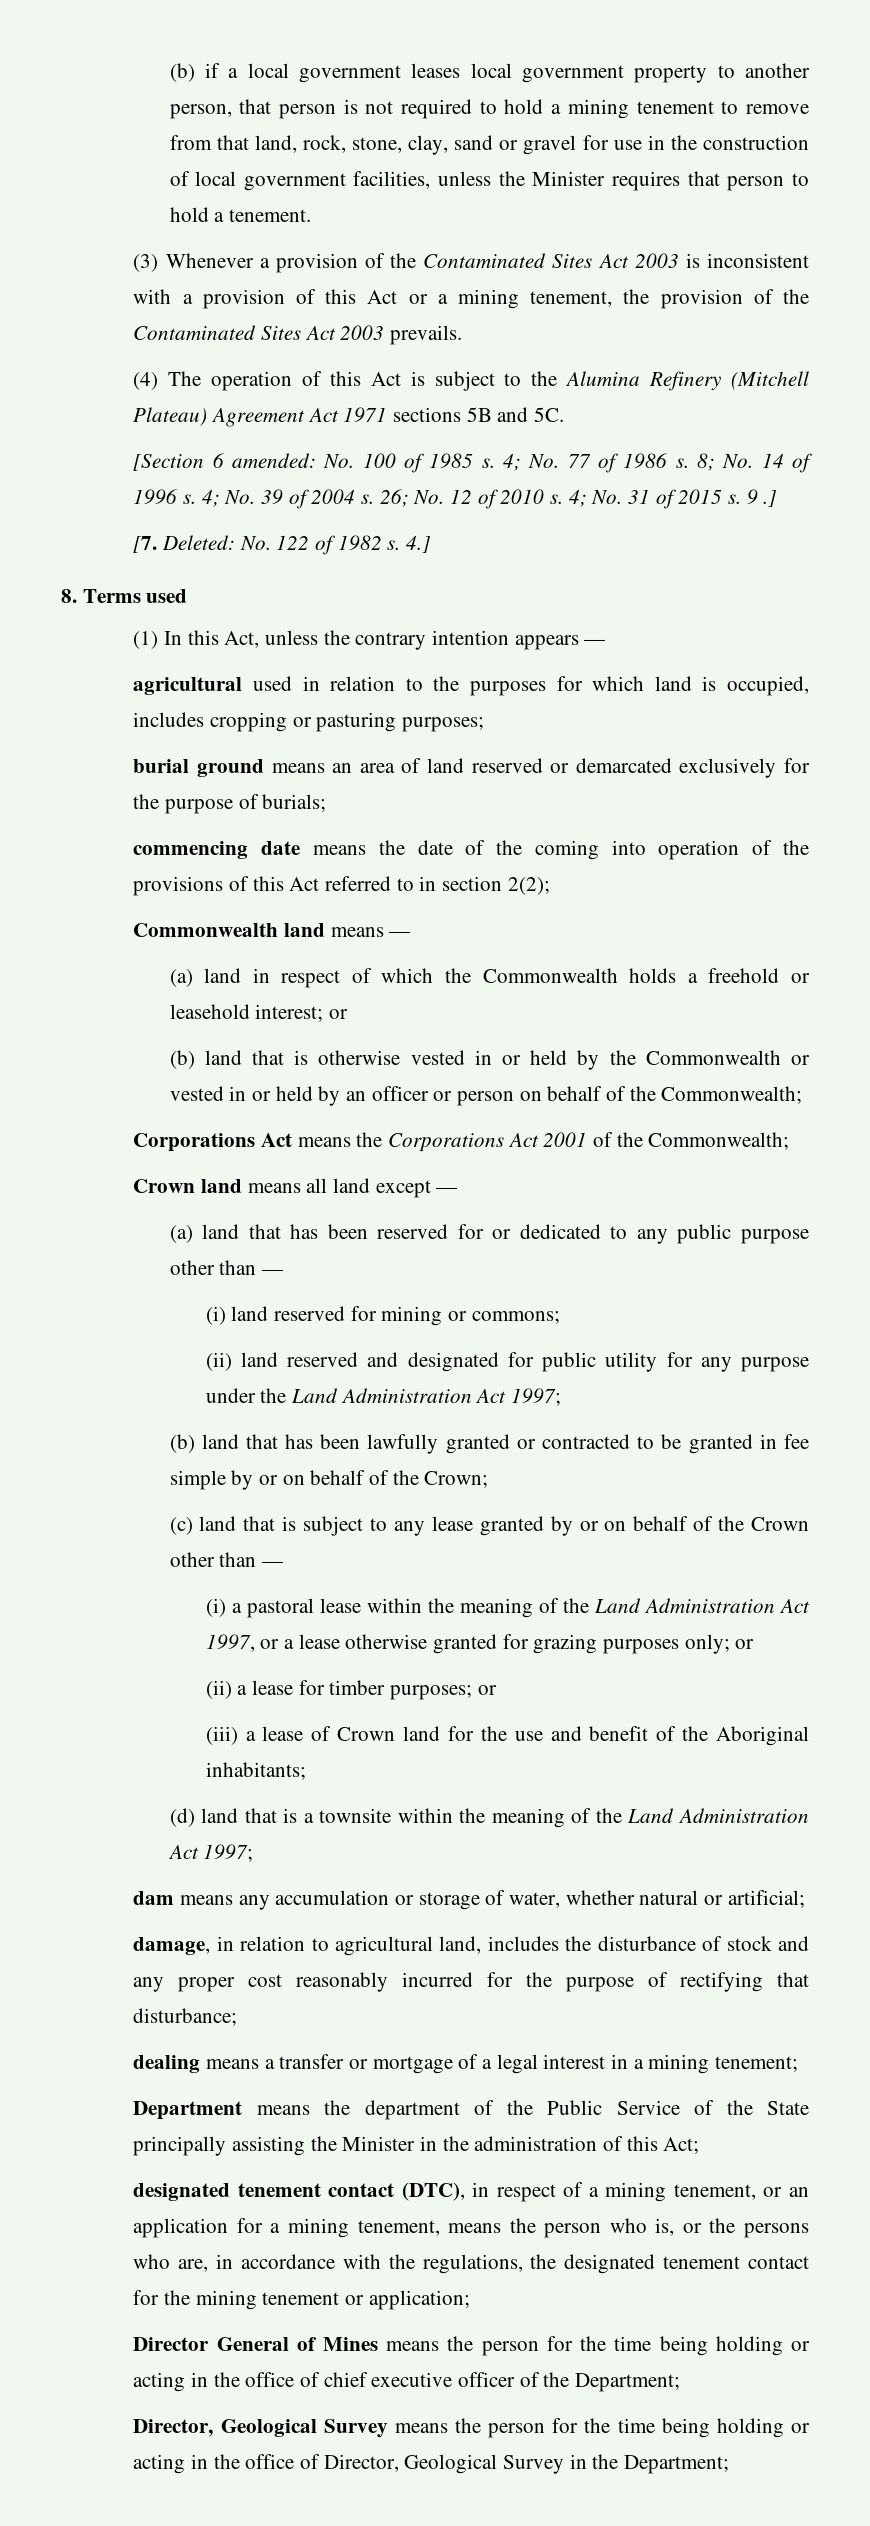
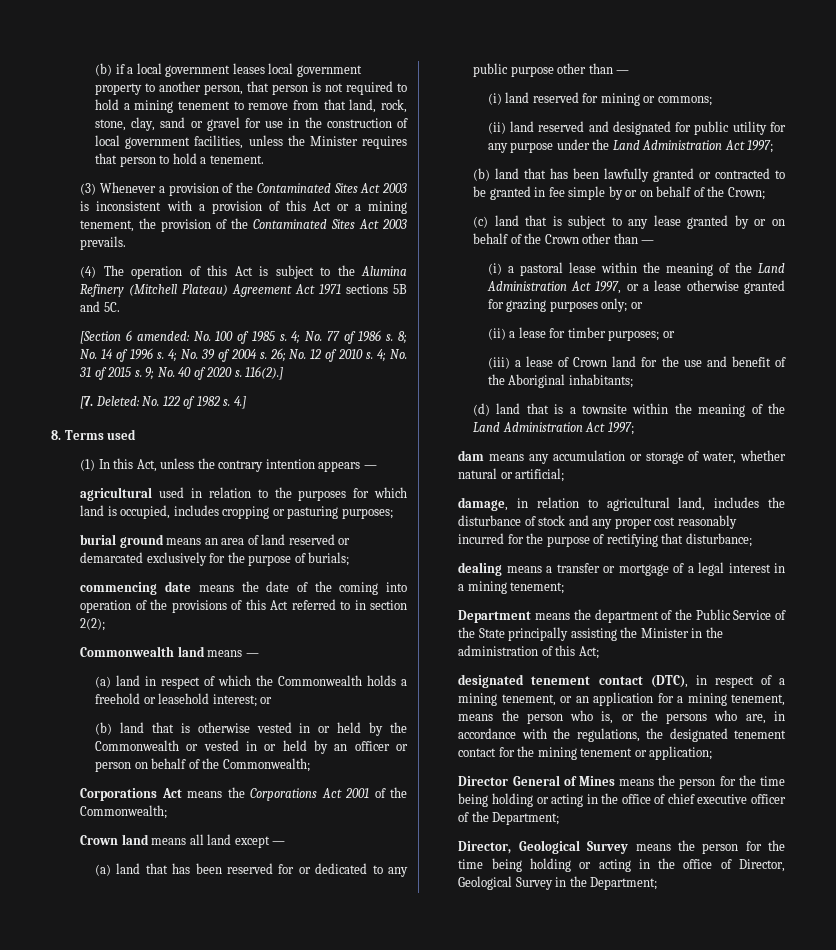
[746,489,778,507] 9 .] -> [145,366,284,380] 9; No. 40 of 2020 s. 116(2).]

